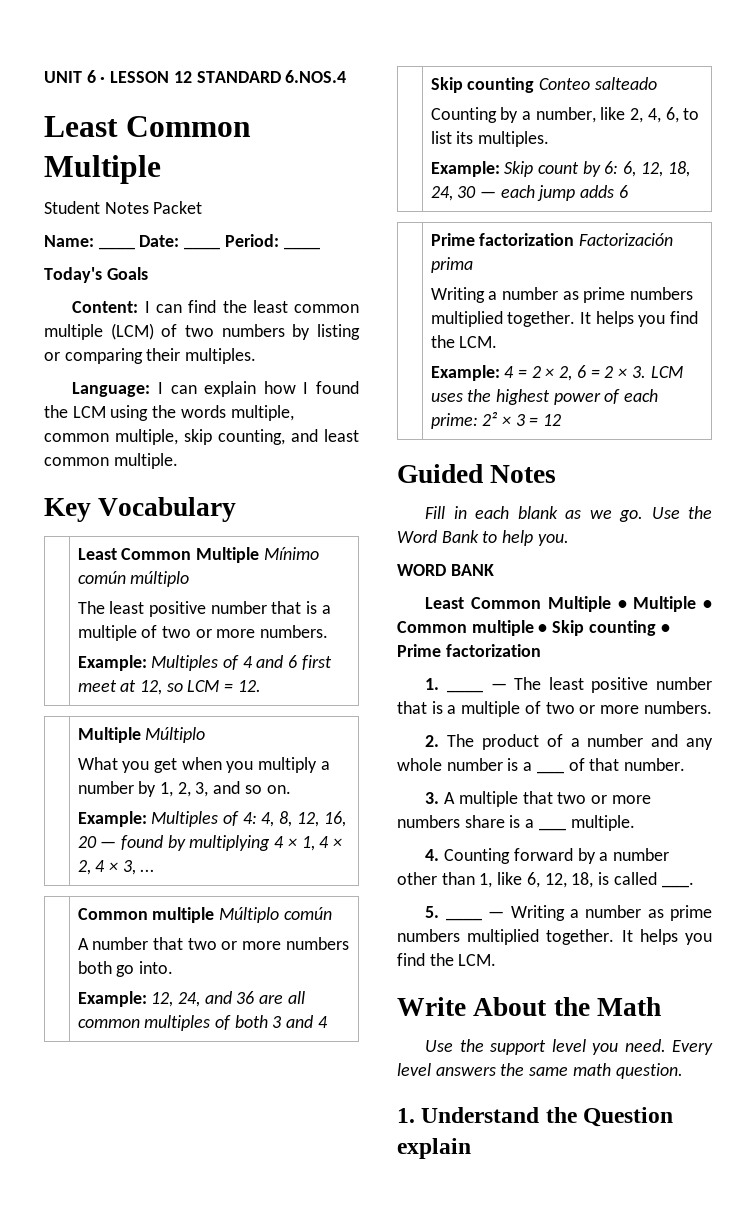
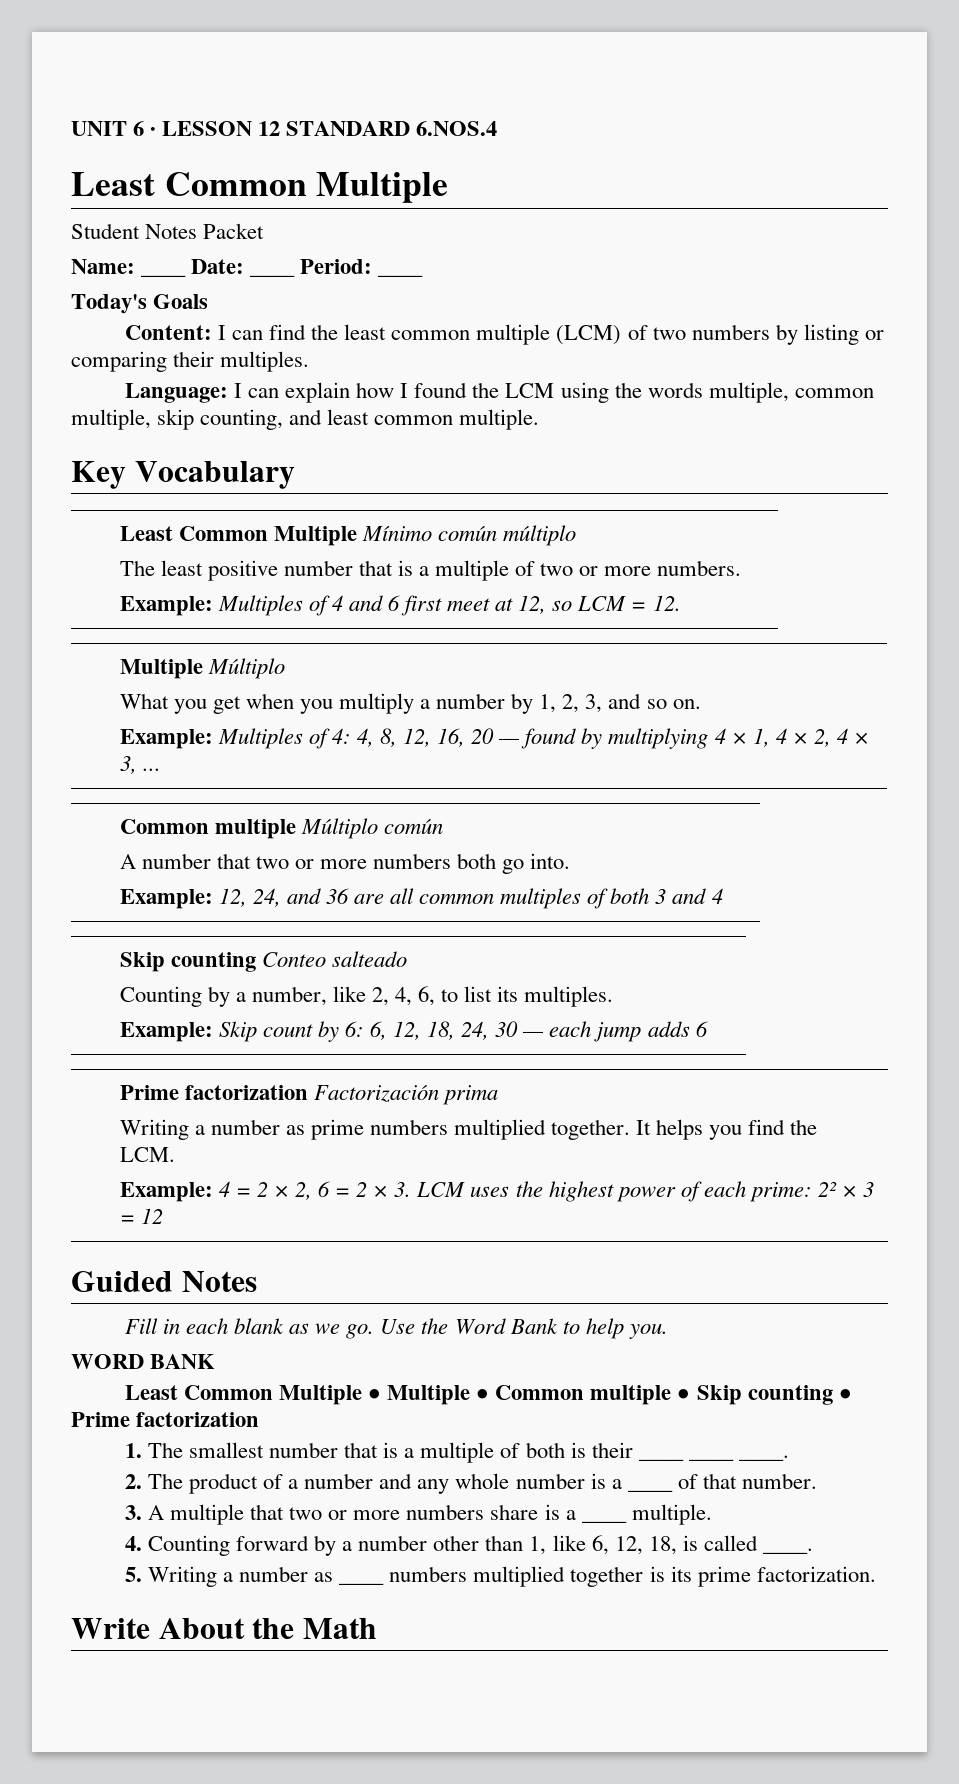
[447,690,484,693] [490,677,712,693] [397,701,712,717] ____ — The least positive number that is a multiple of two or more numbers. -> [147,1442,633,1463] [638,1455,789,1461] The smallest number that is a multiple of both is their ____ ____ ____.
[536,771,564,774] ___ -> [627,1489,673,1492] ____
[538,828,566,831] ___ -> [581,1520,627,1523] ____
[661,882,694,888] ___. -> [763,1548,814,1554] ____.
[445,918,482,921] [488,905,712,921] [397,929,712,945] [397,953,497,966] [397,997,662,1016] [425,1039,713,1055] [397,1063,683,1079] [397,1107,674,1127] [397,1138,471,1159] ____ — Writing a number as prime numbers multiplied together. It helps you find the LCM. // Write About the Math // Use the support level you need. Every level answers the same math question. // 1. Understand the Question explain -> [147,1566,334,1587] [339,1582,385,1585] [389,1566,876,1587] [71,1618,377,1639] Writing a number as ____ numbers multiplied together is its prime factorization. // Write About the Math

